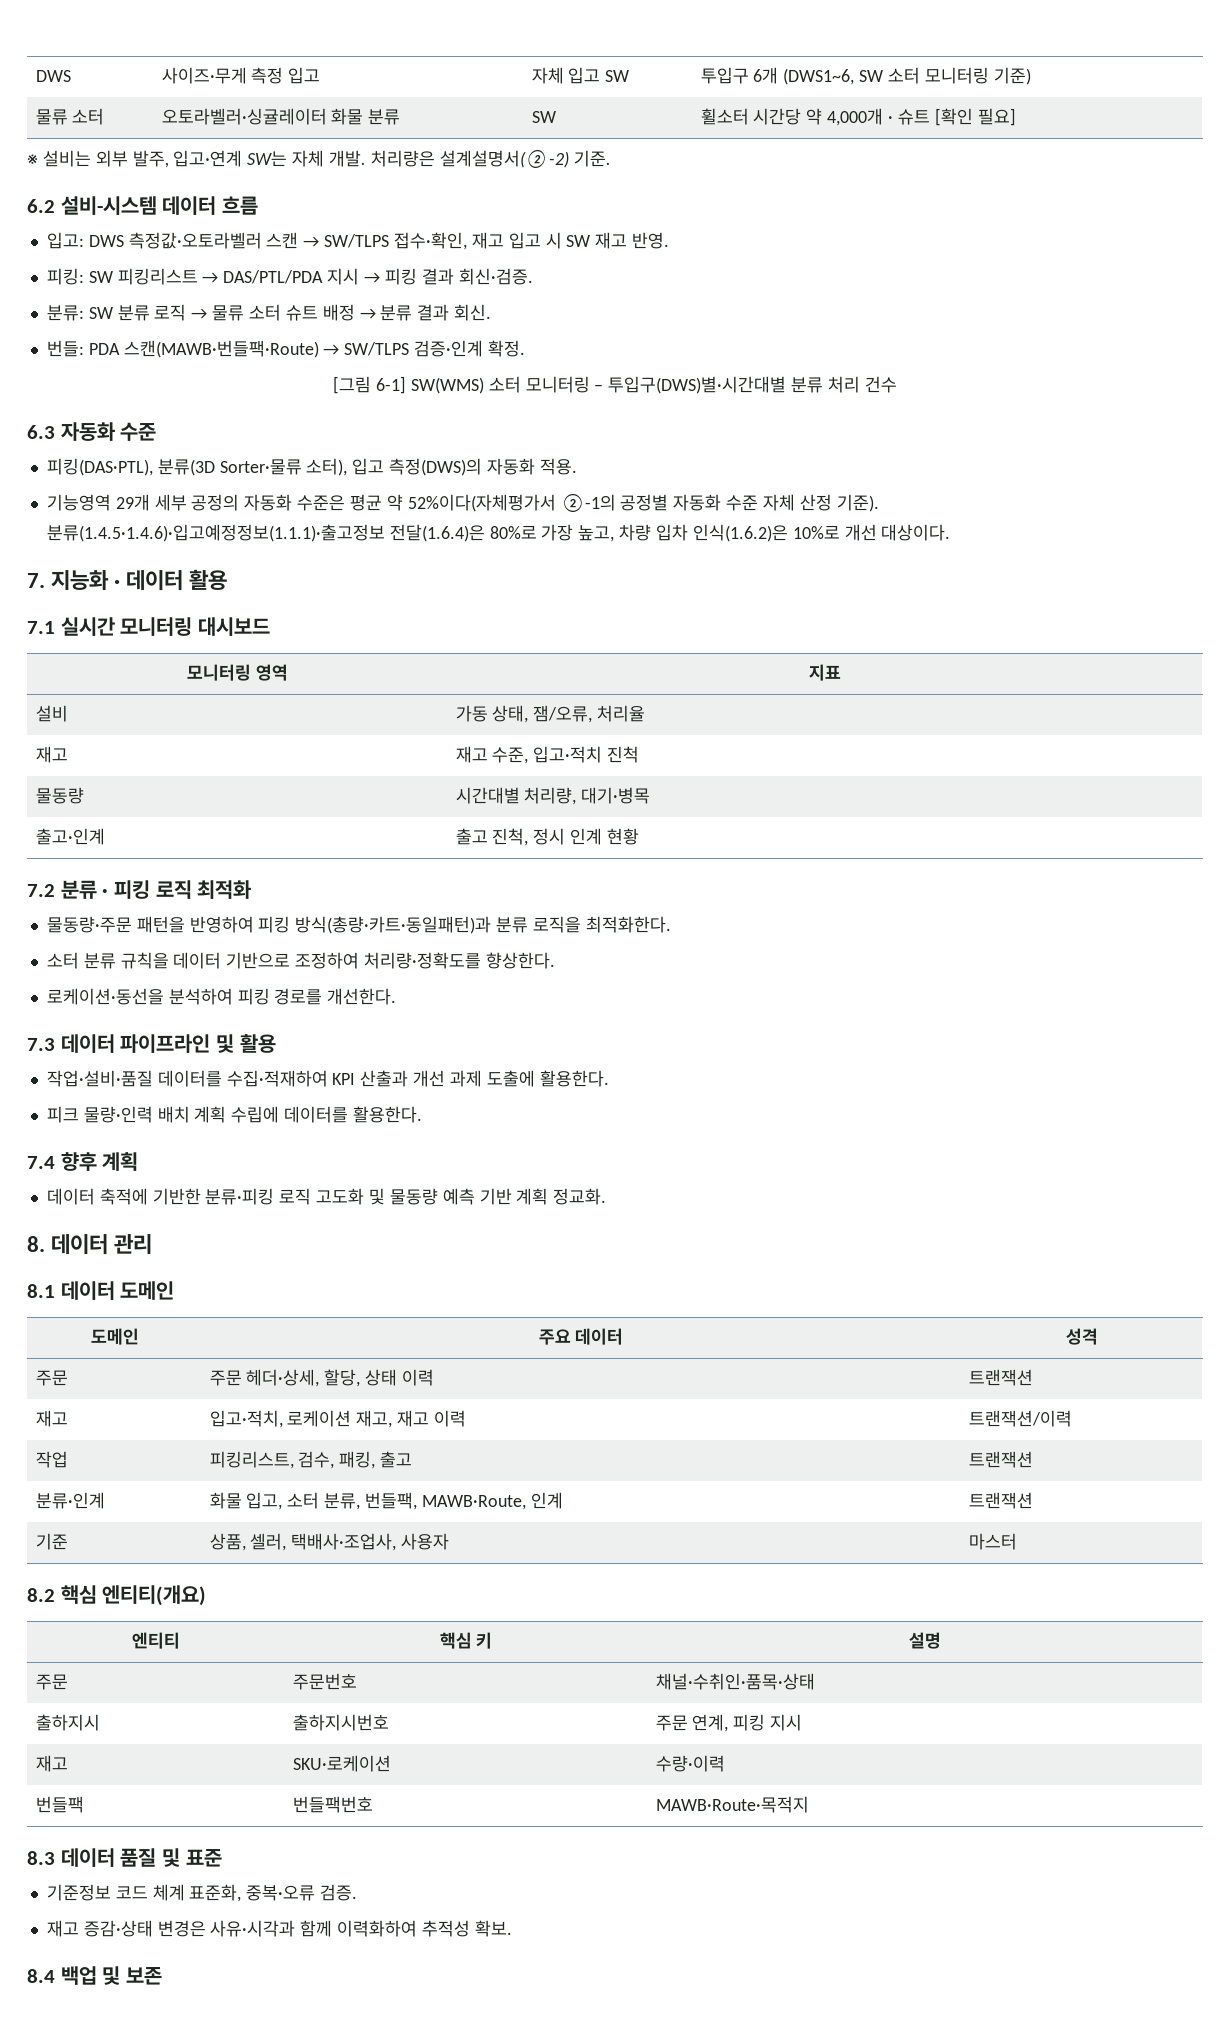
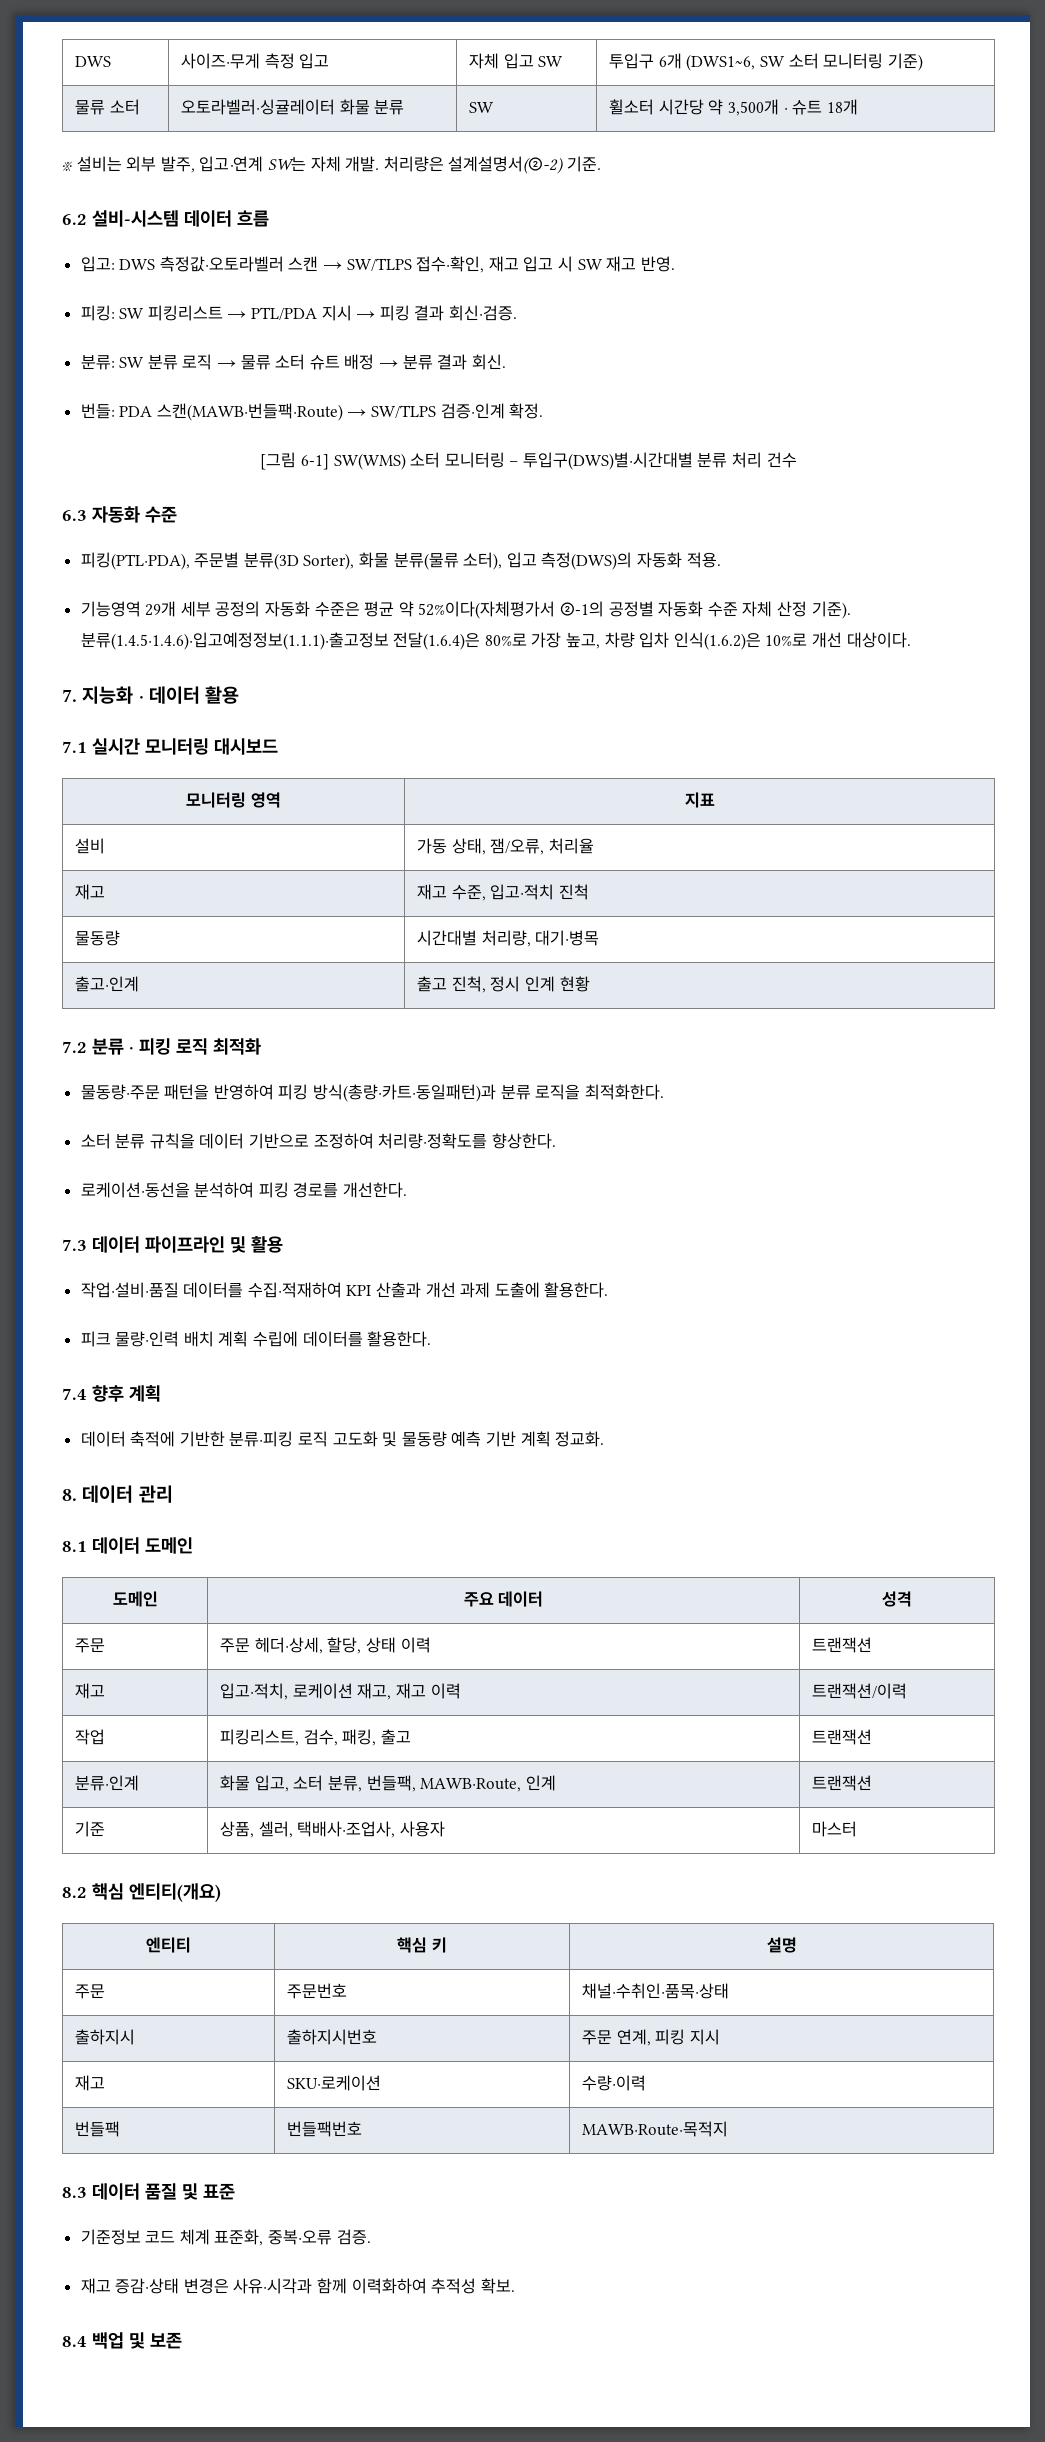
[827,108,884,126] 4,000개 -> [727,99,779,116] 3,500개
[934,108,1016,126] [확인 필요] -> [826,99,858,115] 18개
[223,270,324,284] DAS/PTL/PDA -> [251,307,318,320] PTL/PDA
[46,458,302,476] 피킹(DAS·PTL), 분류(3D Sorter·물류 -> [80,552,459,570] 피킹(PTL·PDA), 주문별 분류(3D Sorter), 화물 분류(물류

